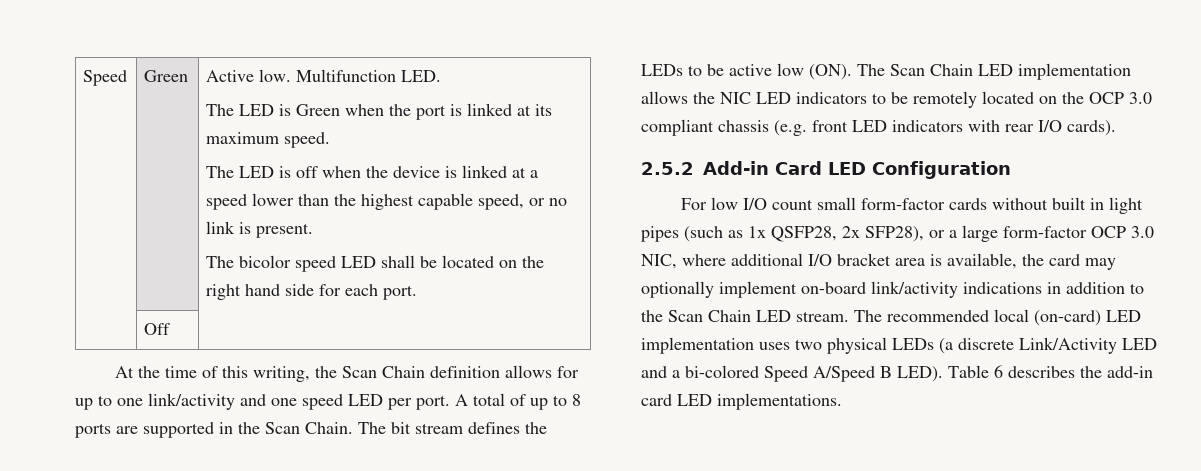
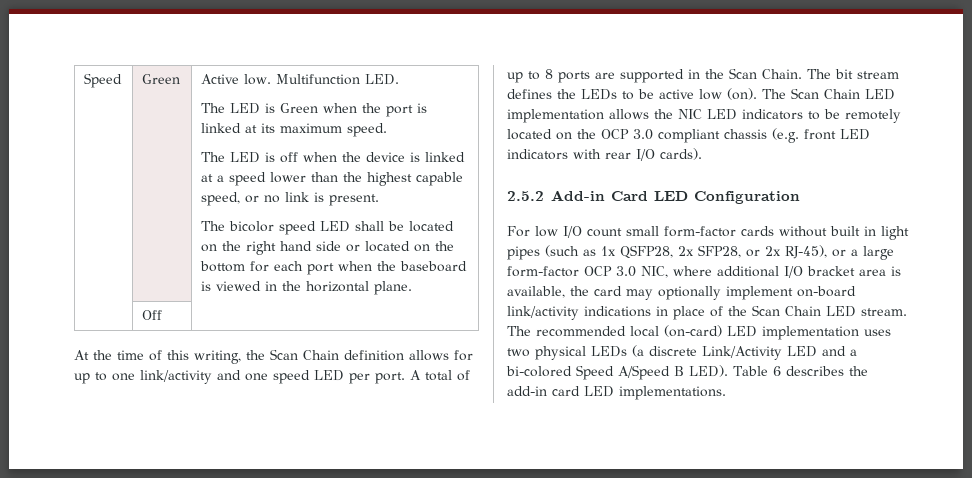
[319,284,418,300] for each port. -> [346,241,455,252] [200,261,468,275] [201,281,413,295] or located on the bottom for each port when the baseboard is viewed in the horizontal plane.
[809,64,852,80] (ON). -> [727,88,757,100] (on).
[865,226,924,242] SFP28), -> [698,245,827,259] SFP28, or 2x RJ-45),
[1066,282,1144,294] addition to -> [673,306,723,320] place of

